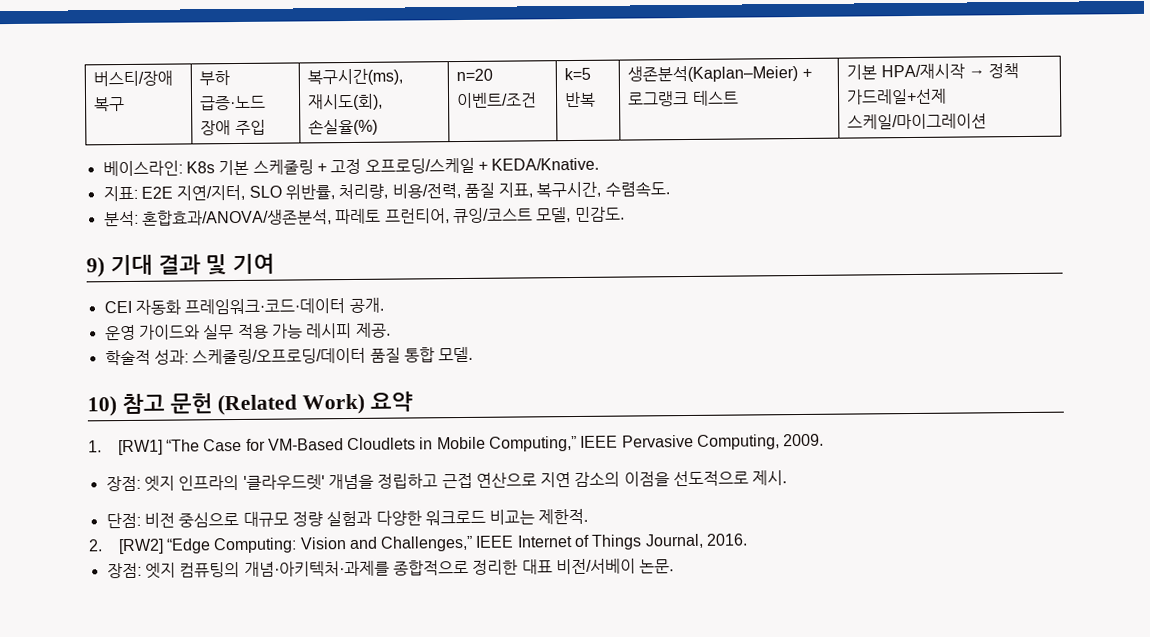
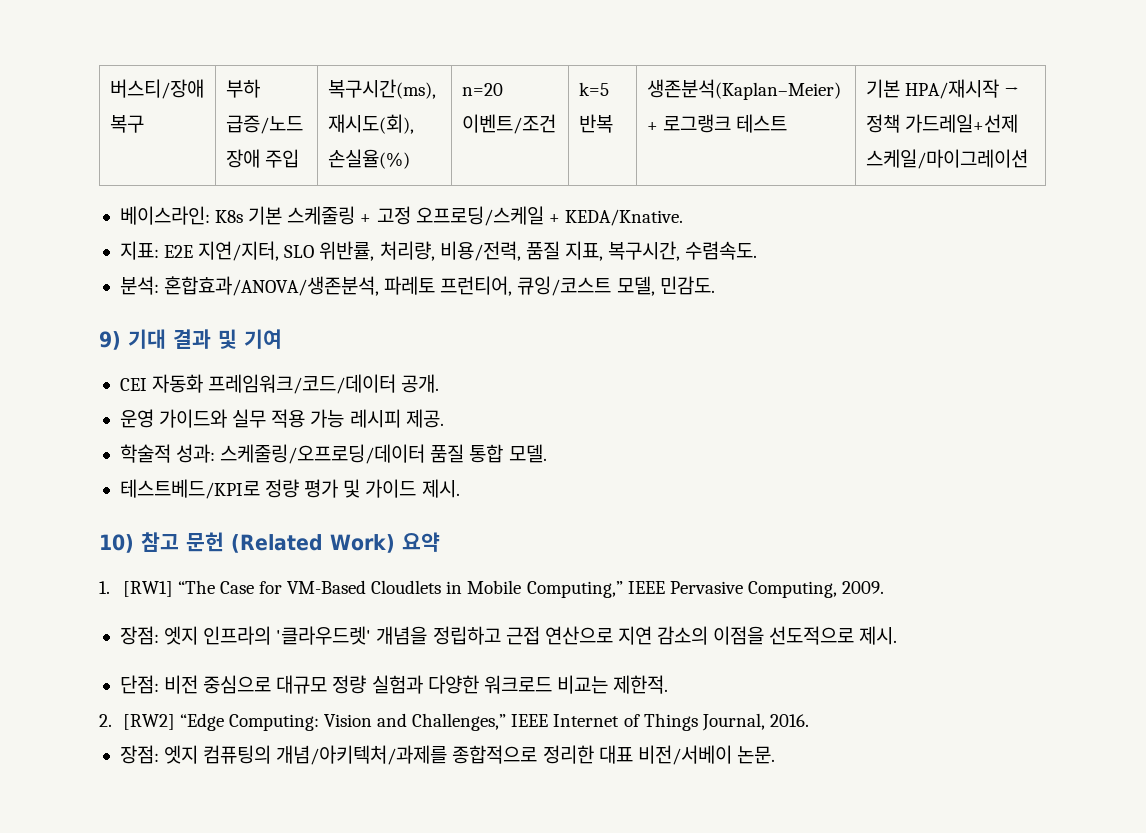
[200,95,267,111] 급증·노드 -> [225,115,303,134] 급증/노드
[184,298,346,315] 프레임워크·코드·데이터 -> [208,374,397,394] 프레임워크/코드/데이터
(474, 354) none -> [119,479,460,499] // 테스트베드/KPI로 정량 평가 및 가이드 제시.
[243,560,390,577] 개념·아키텍처·과제를 -> [276,745,448,765] 개념/아키텍처/과제를

